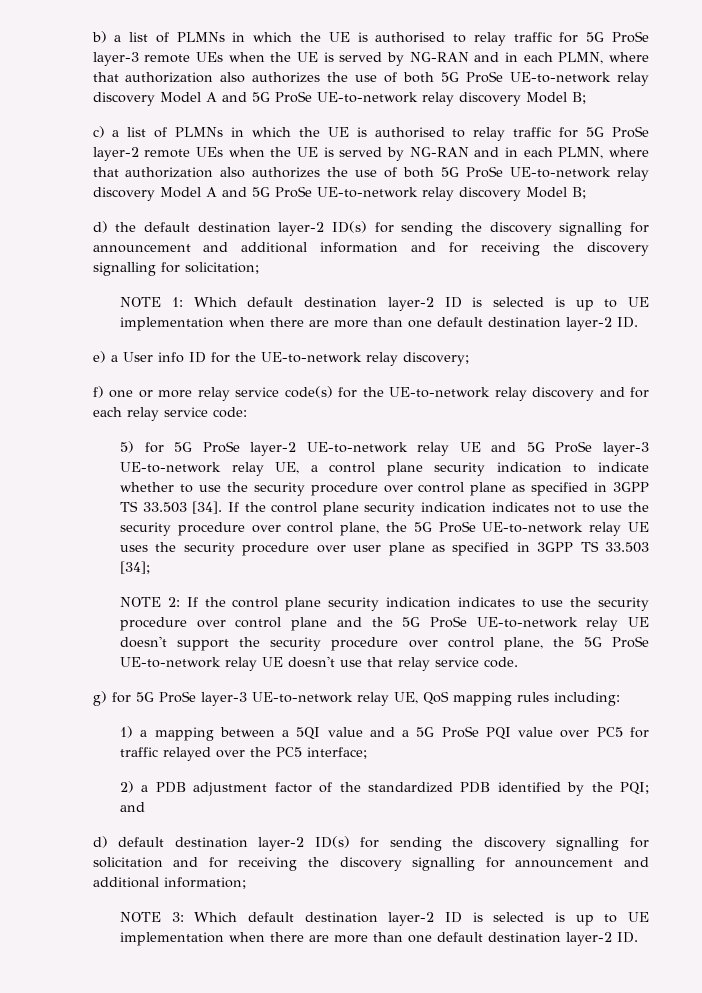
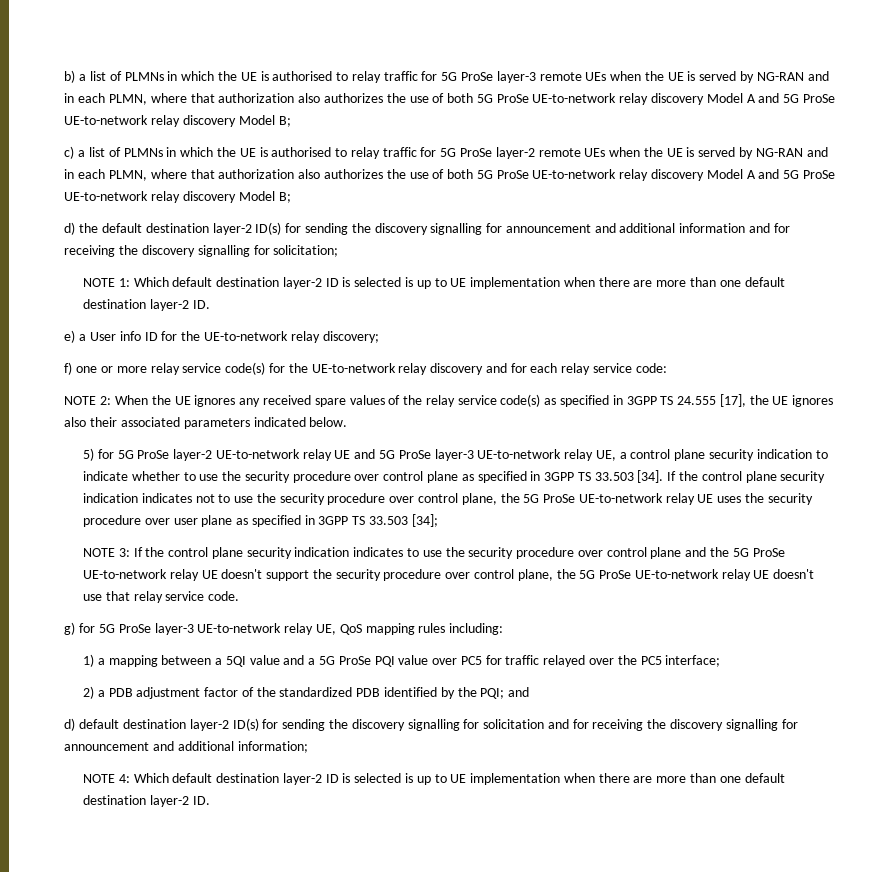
(247, 412) none -> [64,394,834,407] [64,417,348,429] // NOTE 2: When the UE ignores any received spare values of the relay service code(s) as specified in 3GPP TS 24.555 [17], the UE ignores also their associated parameters indicated below.
[167,597,180,607] 2: -> [118,548,130,557] 3:
[171,912,184,922] 3: -> [118,774,130,783] 4:

